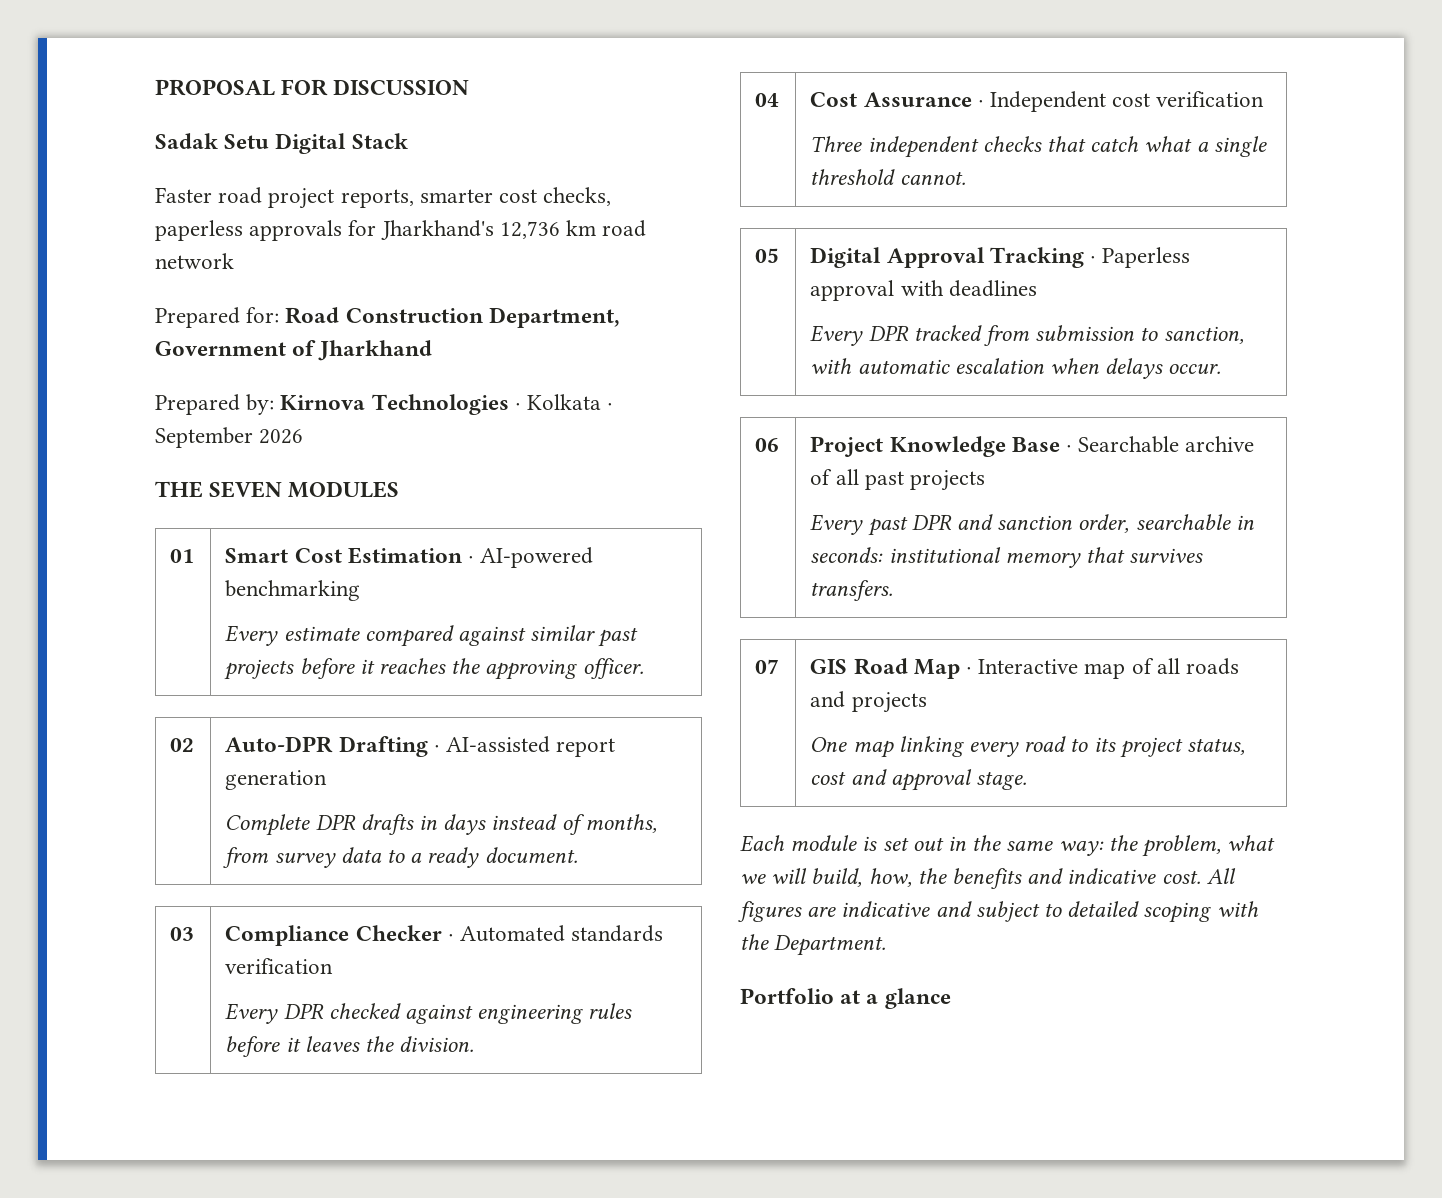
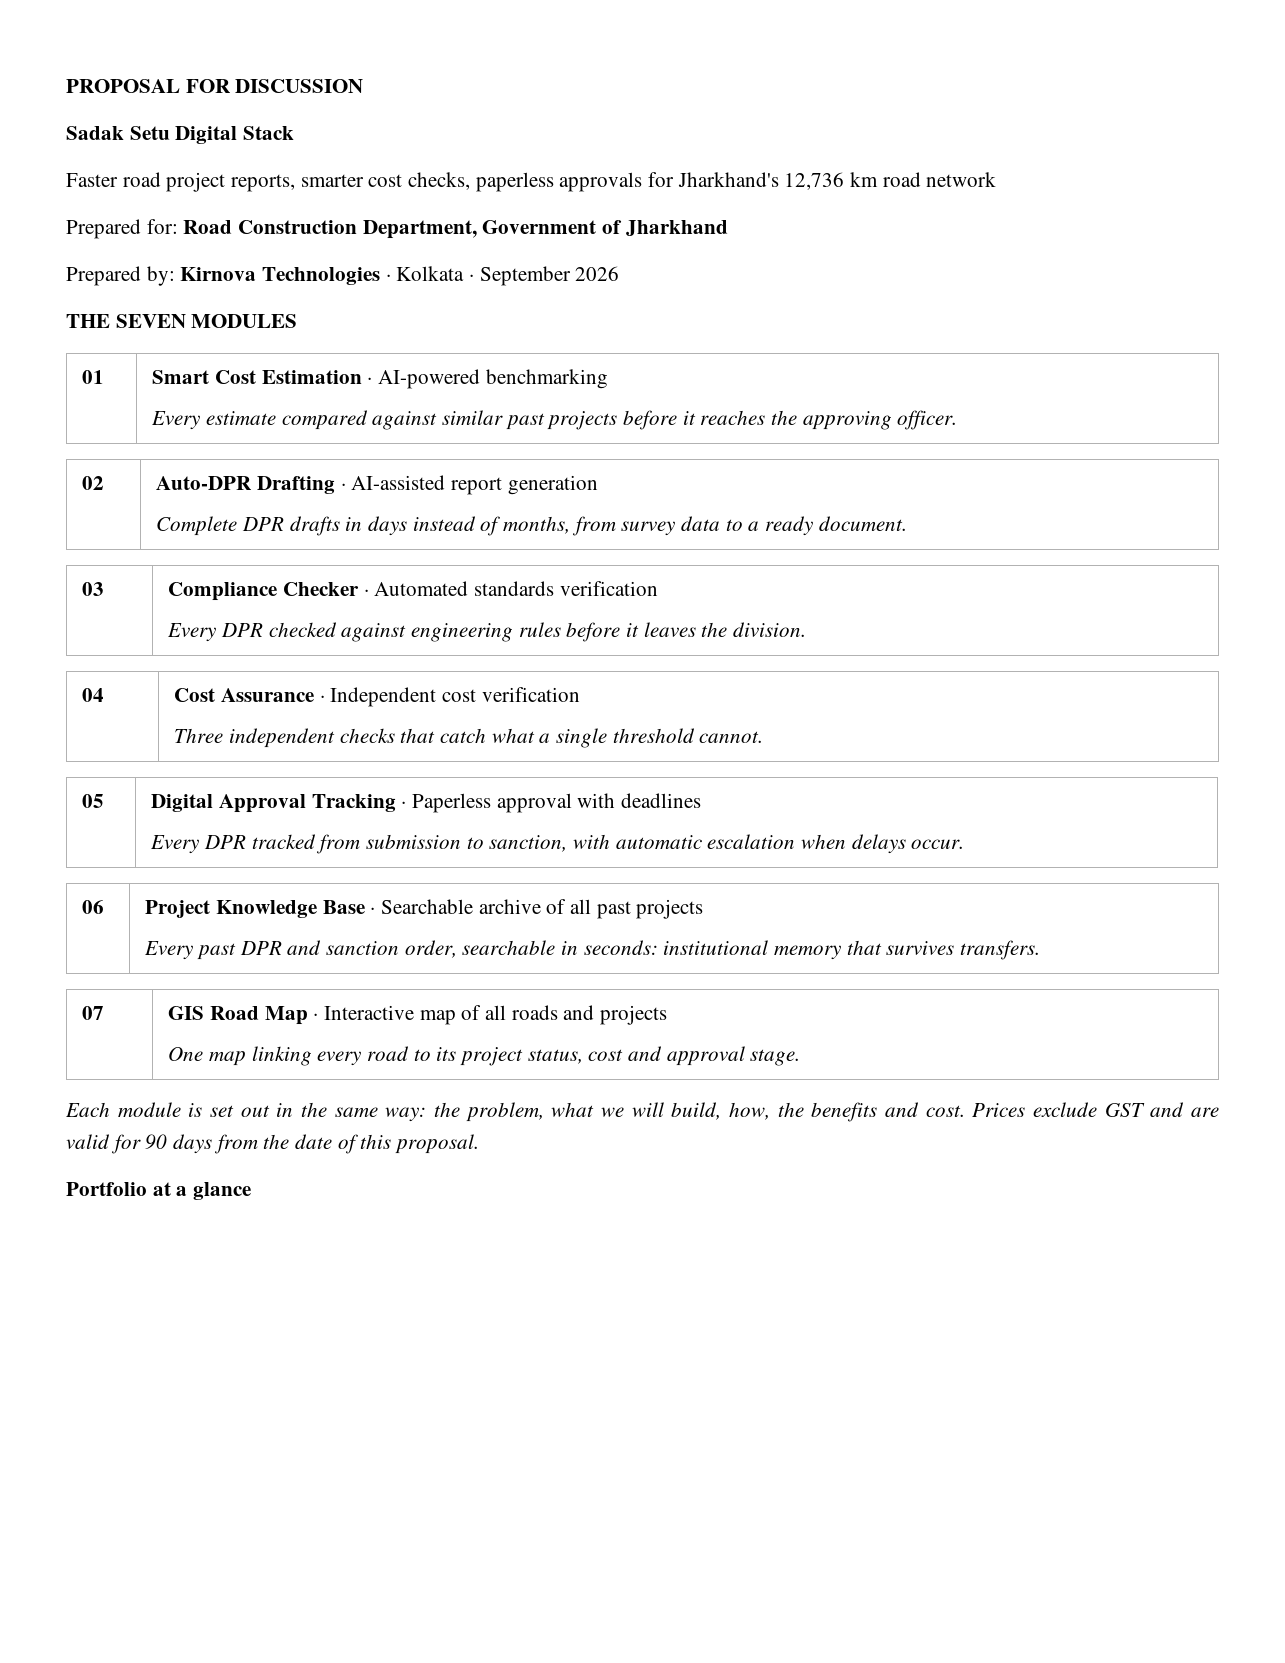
[1067,868,1236,884] [738,901,1259,923] [740,934,887,956] indicative cost. All figures are indicative and subject to detailed scoping with the Department. -> [925,1102,1219,1117] [66,1134,480,1154] cost. Prices exclude GST and are valid for 90 days from the date of this proposal.

